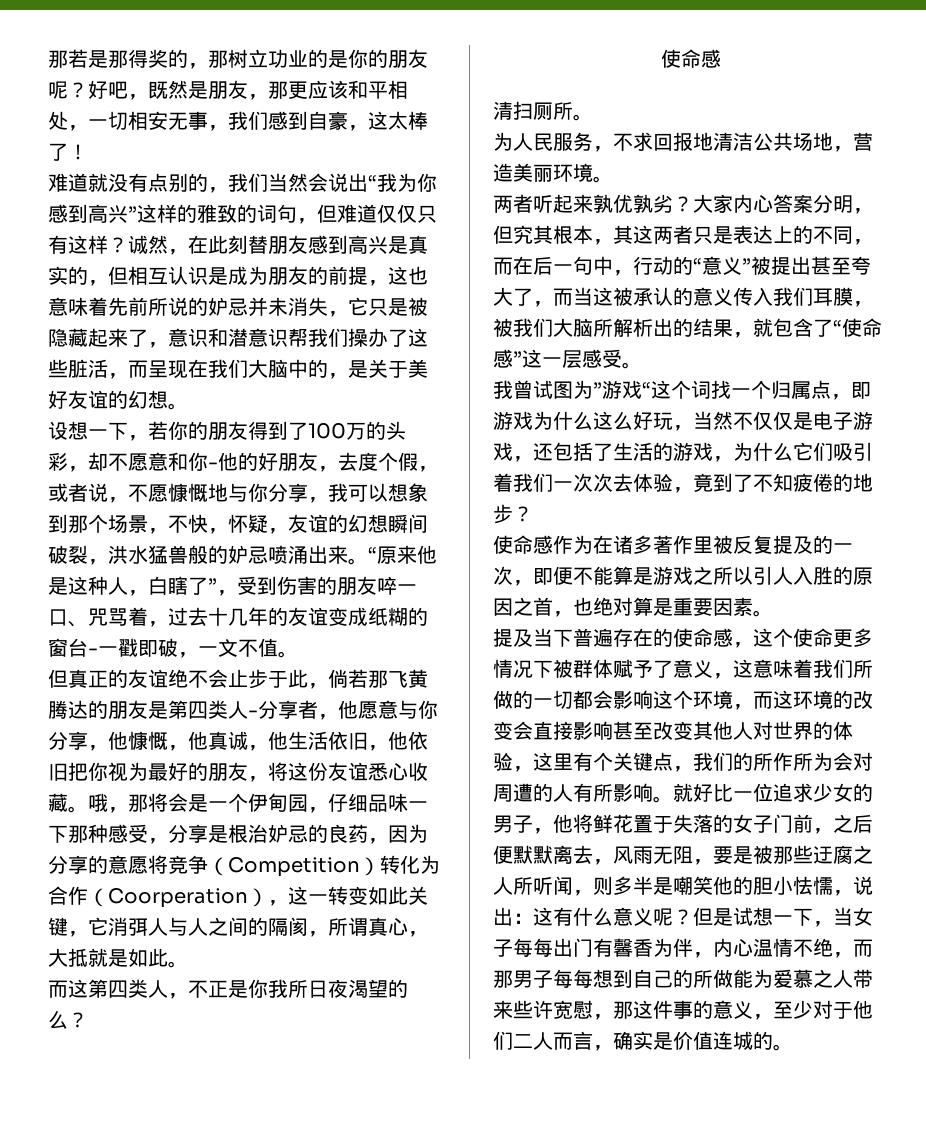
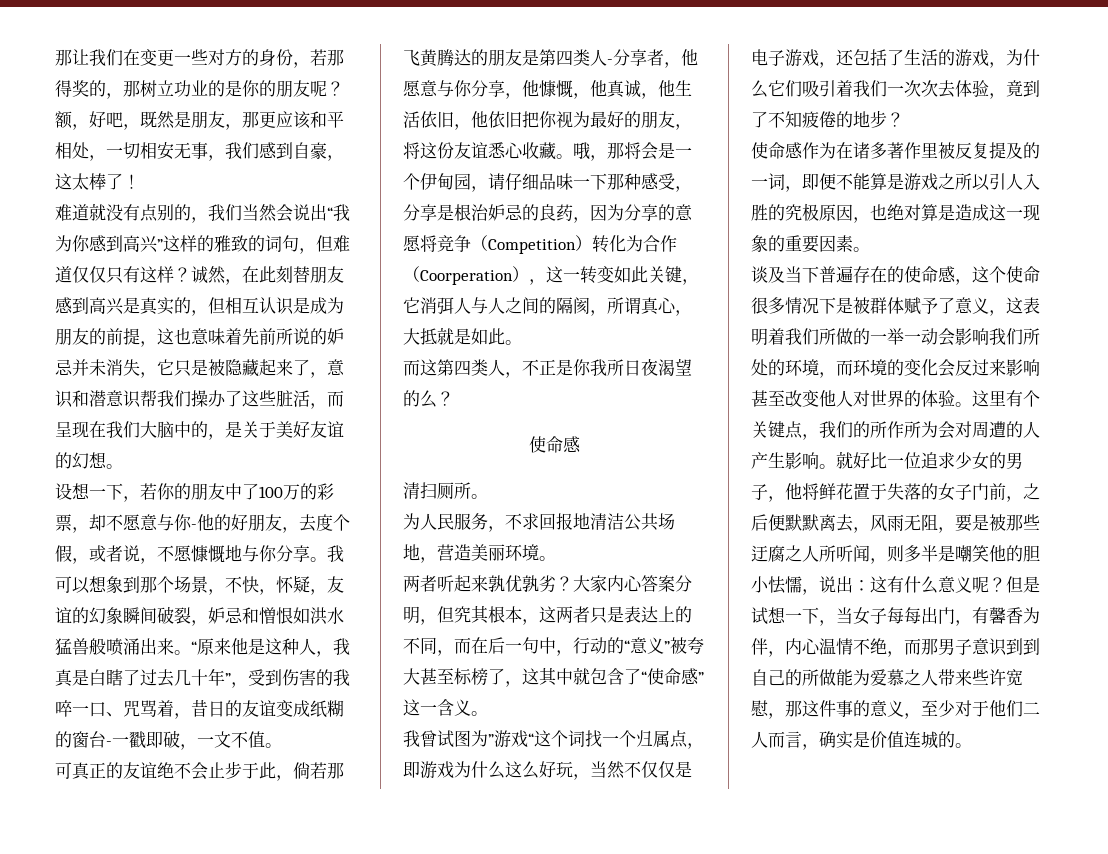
[48,49,108,68] 那若是 -> [55,49,327,68] 那让我们在变更一些对方的身份，若
(88, 90) none -> [55,111,89,130] 额，
[248,421,288,440] 得到 -> [225,483,242,500] 中
[386,421,406,440] [48,452,68,471] 头彩 -> [317,483,334,500] [55,514,72,531] 彩票
[168,452,188,471] 和 -> [157,514,174,531] 与
[308,497,328,503] ， -> [310,557,327,562] 。
[368,514,388,533] 想 -> [106,607,123,624] 象
(108, 562) none -> [208,607,310,624] 妒忌和憎恨如
[208,545,268,564] 的妒忌 -> (106, 646) none
[148,576,208,595] 白瞎了 -> [333,638,350,655] [55,668,225,687] 我真是白瞎了过去几十年
[337,576,377,595] 朋友 -> [333,669,350,686] 我
[168,607,268,626] 过去十几年 -> [191,700,225,717] 昔日
[48,669,68,688] 但 -> [55,762,72,779] 可
(328, 810) none -> [488,173,505,190] 请
[613,225,633,244] 其 -> (539, 622) none
[771,256,871,275] [493,287,873,307] [493,318,753,338] 提出甚至夸大了，而当这被承认的意义传入我们耳膜，被我们大脑所解析出的结果， -> [687,637,704,654] [403,667,573,687] 夸大甚至标榜了，这其中
[562,349,622,369] 层感受 -> [437,699,471,716] 含义
[493,566,513,585] 次 -> [768,173,785,190] 词
[853,567,873,585] [493,597,553,616] 原因之首 -> [785,203,853,221] 究极原因
(673, 607) none -> [955,204,1040,221] [751,235,785,252] 造成这一现象的
[493,628,513,647] 提 -> [751,266,768,283] 谈
[833,629,853,647] 更 -> [751,297,768,314] 很
(553, 669) none -> [836,297,853,314] 是
[753,659,793,678] 意味 -> [1023,297,1040,314] [751,328,768,346] 表明
[553,690,873,710] [493,721,573,740] 切都会影响这个环境，而这环境的改变会直接 -> [887,328,1040,346] [751,359,1006,378] 举一动会影响我们所处的环境，而环境的变化会反过来
[693,721,713,740] 其 -> (819, 398) none
[513,766,533,772] ， -> [955,402,972,407] 。
[573,783,613,802] 有所 -> [751,452,785,469] 产生
(593, 947) none -> [955,620,972,626] ，
[553,969,613,988] 每每想 -> [972,638,1023,656] 意识到

